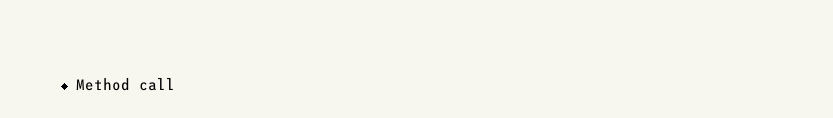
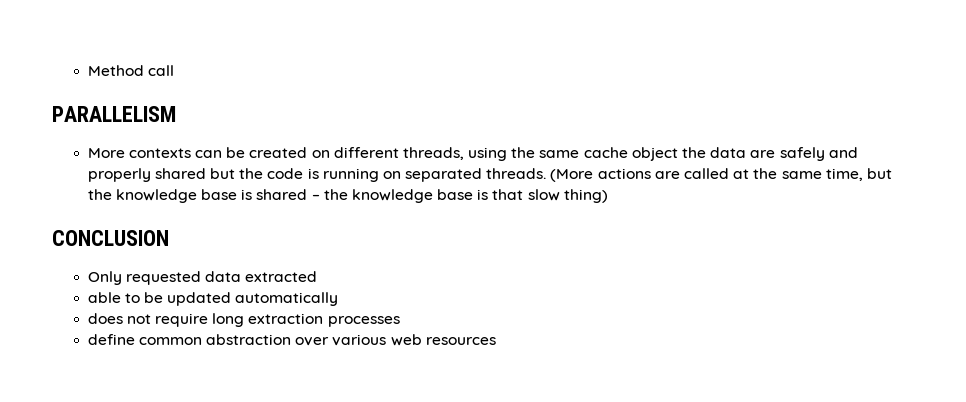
(175, 84) none -> [52,106,176,122] [87,147,858,161] [87,168,892,182] [87,189,608,203] [52,230,169,246] [87,271,318,285] [87,292,339,306] [87,313,400,327] [87,334,496,346] // PARALLELISM // More contexts can be created on different threads, using the same cache object the data are safely and properly shared but the code is running on separated threads. (More actions are called at the same time, but the knowledge base is shared – the knowledge base is that slow thing) // CONCLUSION // Only requested data extracted // able to be updated automatically // does not require long extraction processes // define common abstraction over various web resources

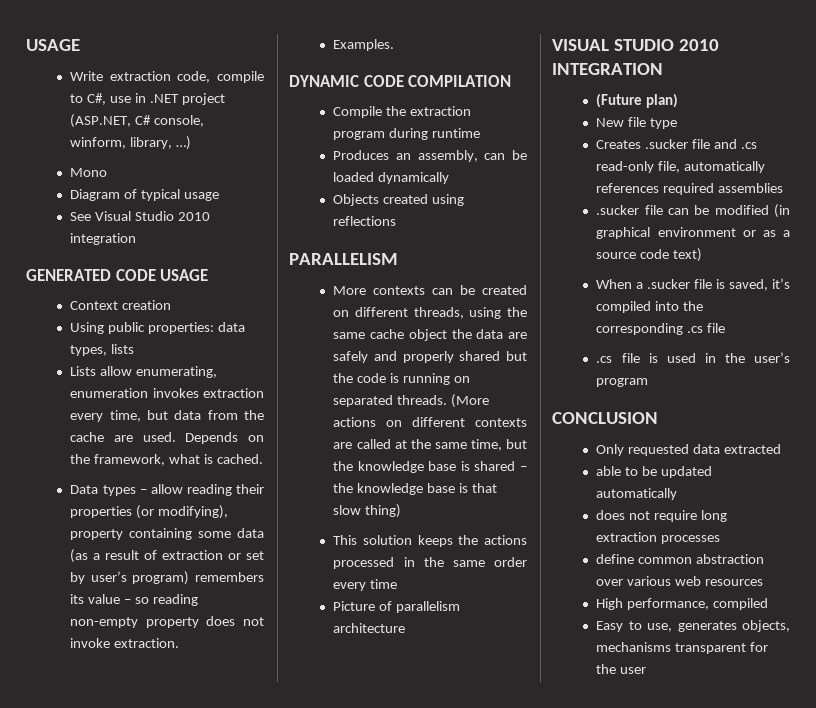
[87,65,174,76] Method call -> [26,39,80,51] [70,71,264,83] [70,93,225,105] [70,114,205,128] [70,136,192,150] [70,168,108,177] [70,189,220,201] [70,211,211,221] [70,233,137,245] [26,269,209,281] [70,300,172,310] [70,322,246,334] [70,344,135,356] [70,366,218,378] [70,388,264,398] [70,410,264,422] [70,432,265,444] [70,454,264,466] [70,484,264,496] [70,505,229,519] [70,528,264,540] [70,549,264,563] [70,571,264,585] [70,594,199,606] [70,616,264,628] [70,638,180,648] [333,39,395,51] [289,75,512,87] [333,106,472,118] [333,128,481,140] [333,150,527,162] [333,172,450,184] [333,194,465,206] [333,216,397,226] USAGE // Write extraction code, compile to C#, use in .NET project (ASP.NET, C# console, winform, library, …) // Mono // Diagram of typical usage // See Visual Studio 2010 integration // GENERATED CODE USAGE // Context creation // Using public properties: data types, lists // Lists allow enumerating, enumeration invokes extraction every time, but data from the cache are used. Depends on the framework, what is cached. // Data types – allow reading their properties (or modifying), property containing some data (as a result of extraction or set by user’s program) remembers its value – so reading non-empty property does not invoke extraction. // Examples. // DYNAMIC CODE COMPILATION // Compile the extraction program during runtime // Produces an assembly, can be loaded dynamically // Objects created using reflections
(651, 173) none -> [386,417,527,427] on different contexts
(608, 196) none -> [333,535,527,547] [333,557,527,569] [333,579,398,591] [333,601,461,613] [333,623,406,633] [552,39,719,51] [552,63,663,75] [596,93,679,108] [596,117,678,129] [596,139,758,149] [596,161,766,173] [596,183,784,195] [596,204,790,218] [596,227,790,239] [596,248,703,262] [596,278,790,291] [596,301,704,313] [596,323,726,335] [596,352,790,363] [596,378,649,387] // This solution keeps the actions processed in the same order every time // Picture of parallelism architecture // VISUAL STUDIO 2010 INTEGRATION // (Future plan) // New file type // Creates .sucker file and .cs read-only file, automatically references required assemblies // .sucker file can be modified (in graphical environment or as a source code text) // When a .sucker file is saved, it’s compiled into the corresponding .cs file // .cs file is used in the user’s program
(496, 341) none -> [596,598,769,610] [596,620,790,632] [596,642,769,654] [596,664,647,674] // High performance, compiled // Easy to use, generates objects, mechanisms transparent for the user

